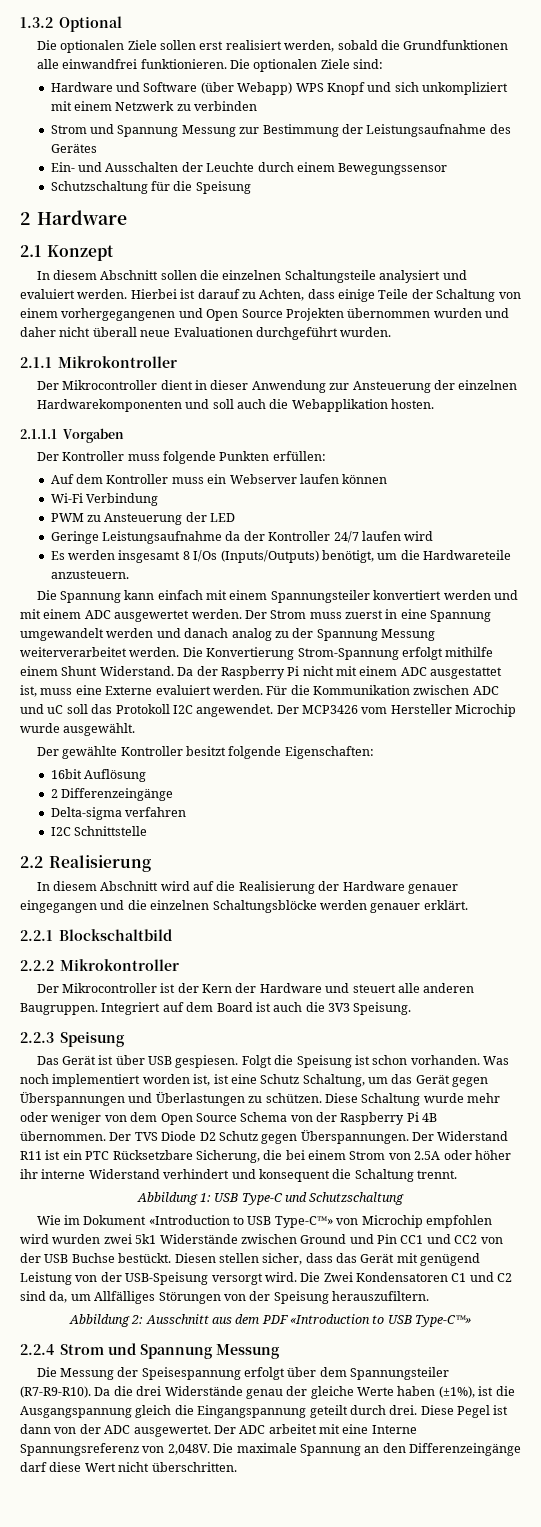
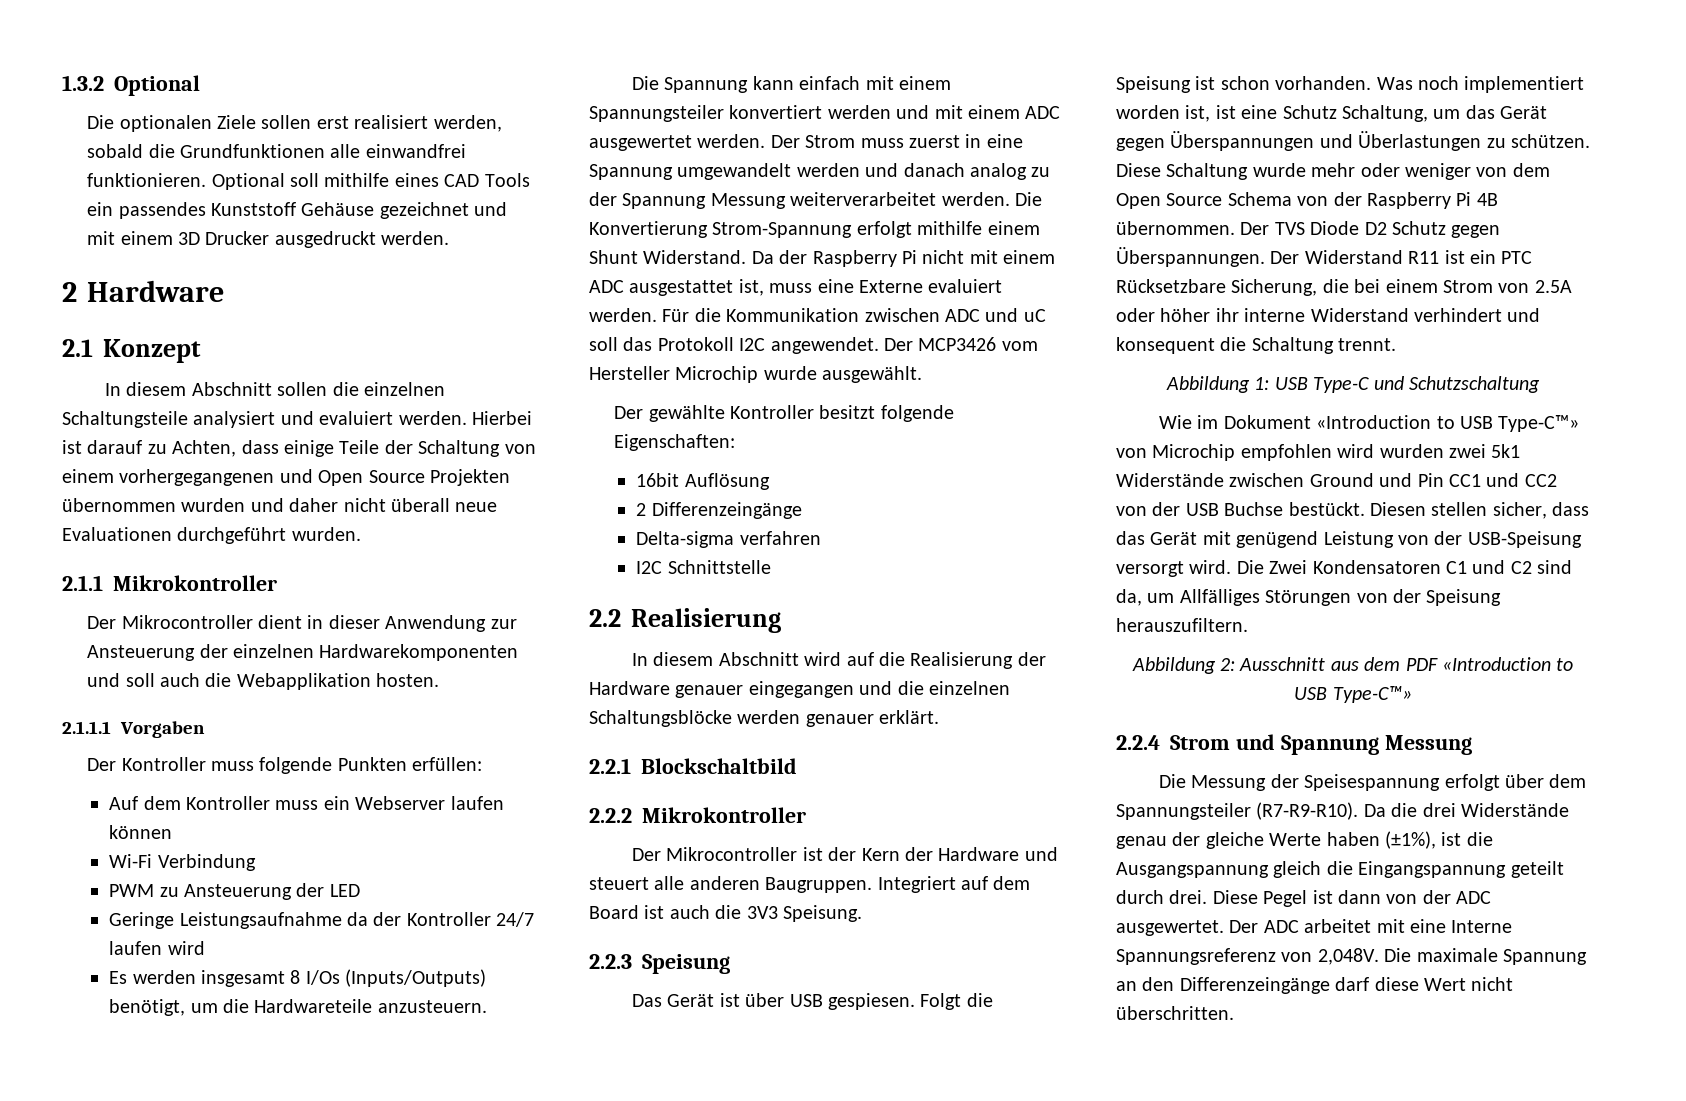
[230,59,384,72] [50,82,509,95] [50,101,258,111] [50,124,511,137] [50,144,97,153] [50,162,448,175] [50,181,251,194] Die optionalen Ziele sind: // Hardware und Software (über Webapp) WPS Knopf und sich unkompliziert mit einem Netzwerk zu verbinden // Strom und Spannung Messung zur Bestimmung der Leistungsaufnahme des Gerätes // Ein- und Ausschalten der Leuchte durch einem Bewegungssensor // Schutzschaltung für die Speisung -> [211,173,530,190] [87,202,508,219] [87,231,450,248] Optional soll mithilfe eines CAD Tools ein passendes Kunststoff Gehäuse gezeichnet und mit einem 3D Drucker ausgedruckt werden.

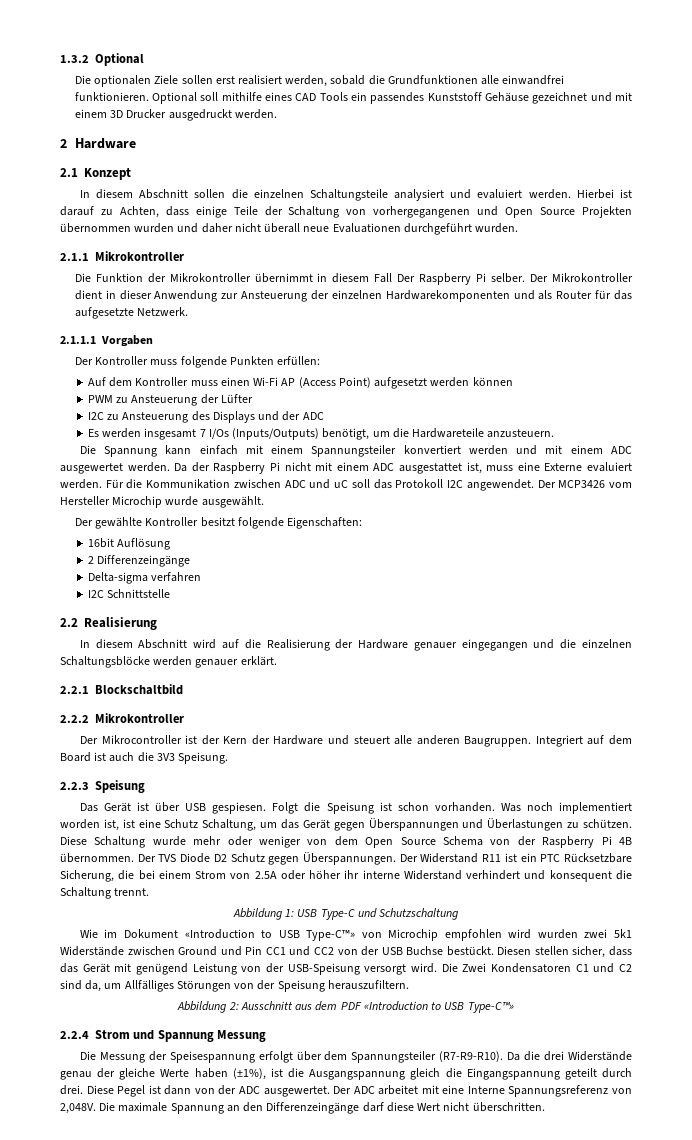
[62,469,114,483] einem -> (367, 212) none
[87,615,253,629] Der Mikrocontroller -> [74,273,633,285] Die Funktion der Mikrokontroller übernimmt in diesem Fall Der Raspberry Pi selber. Der Mikrokontroller
[125,673,440,690] soll auch die Webapplikation hosten. -> [538,290,632,300] [74,307,189,319] als Router für das aufgesetzte Netzwerk.
[323,796,504,810] ein Webserver laufen -> [220,377,470,389] einen Wi-Fi AP (Access Point) aufgesetzt werden
[109,854,256,871] // Wi-Fi Verbindung -> (513, 381) none
[329,884,360,897] [109,912,535,929] [109,941,205,955] LED // Geringe Leistungsaufnahme da der Kontroller 24/7 laufen wird -> [220,394,253,403] [87,411,324,423] Lüfter // I2C zu Ansteuerung des Displays und der ADC
[290,970,301,984] 8 -> [199,429,206,437] 7
[770,134,1023,148] [589,163,1051,180] [589,192,1042,209] [589,221,1040,238] [589,250,747,264] Der Strom muss zuerst in eine Spannung umgewandelt werden und danach analog zu der Spannung Messung weiterverarbeitet werden. Die Konvertierung Strom-Spannung erfolgt mithilfe einem Shunt Widerstand. -> (170, 467) none

